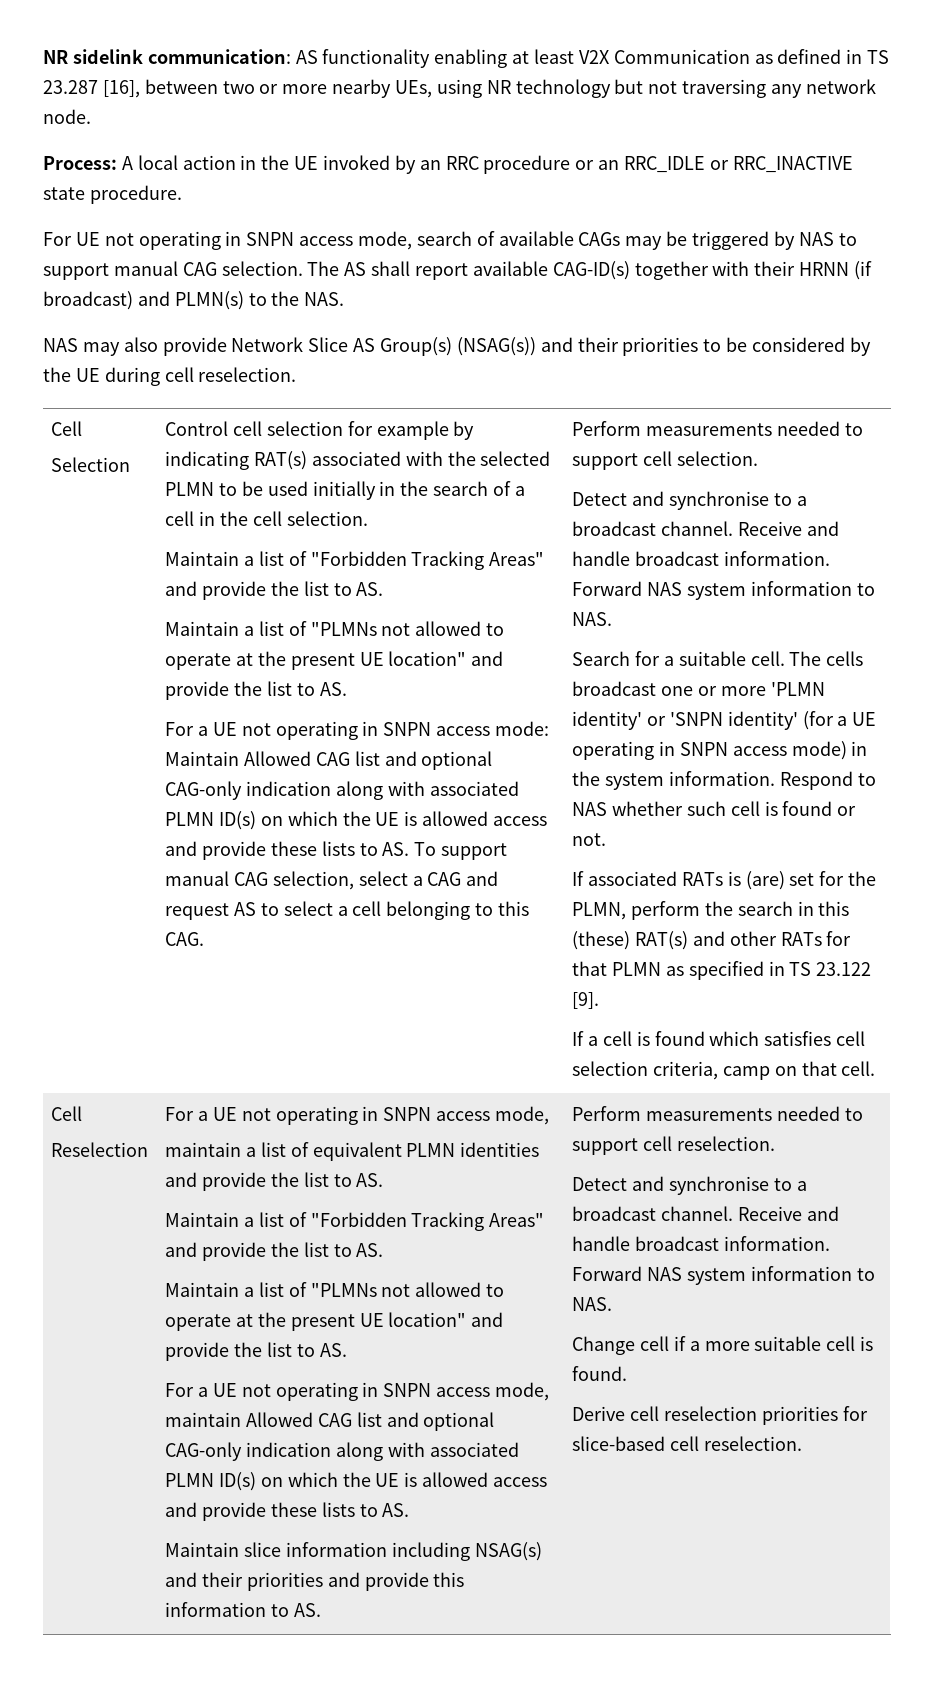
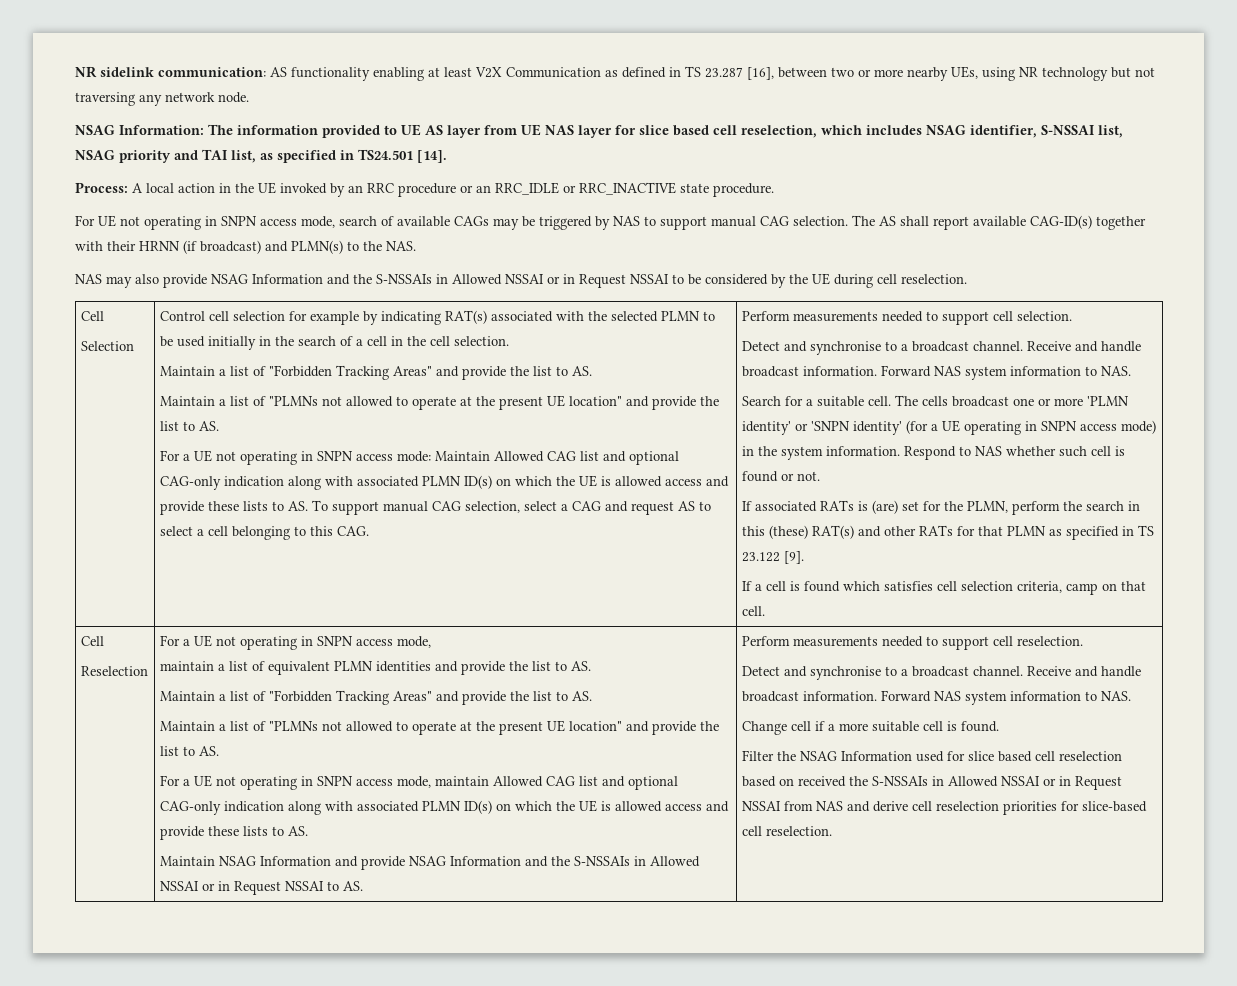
(91, 116) none -> [75,124,1123,138] [75,149,447,163] // NSAG Information: The information provided to UE AS layer from UE NAS layer for slice based cell reselection, which includes NSAG identifier, S-NSSAI list, NSAG priority and TAI list, as specified in TS24.501 [14].
[231,337,699,356] Network Slice AS Group(s) (NSAG(s)) and their priorities -> [211,274,669,288] NSAG Information and the S-NSSAIs in Allowed NSSAI or in Request NSSAI
[243,1542,542,1561] [165,1572,465,1591] [165,1602,267,1617] slice information including NSAG(s) and their priorities and provide this information -> [218,856,700,870] [159,881,324,895] NSAG Information and provide NSAG Information and the S-NSSAIs in Allowed NSSAI or in Request NSSAI
[572,1406,626,1421] Derive -> [741,750,1122,762] [741,776,1122,790] [741,801,908,812] Filter the NSAG Information used for slice based cell reselection based on received the S-NSSAIs in Allowed NSSAI or in Request NSSAI from NAS and derive

